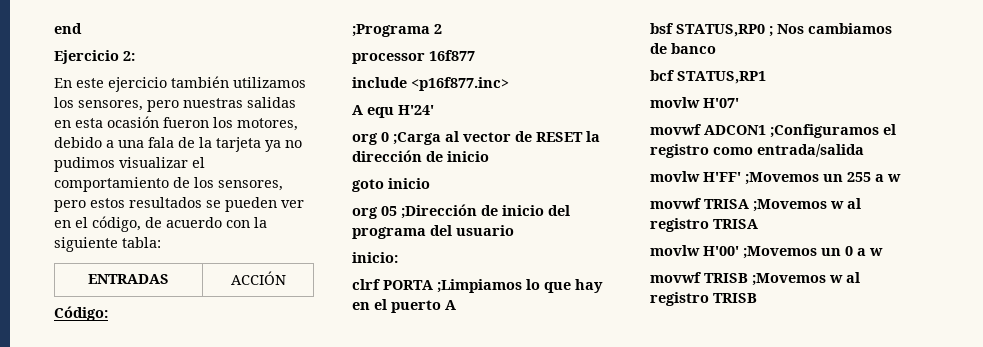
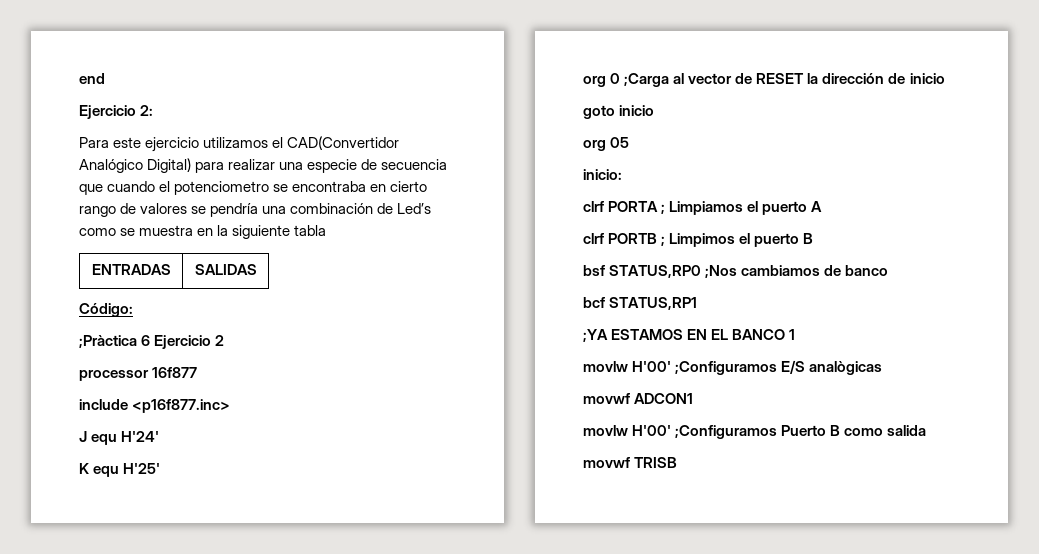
[54,78,72,88] En -> [79,137,109,148] Para
[171,76,306,88] [54,97,296,112] [54,116,298,131] [54,137,302,152] [54,157,205,172] [54,177,283,192] [54,197,304,212] [54,216,250,232] también utilizamos los sensores, pero nuestras salidas en esta ocasión fueron los motores, debido a una fala de la tarjeta ya no pudimos visualizar el comportamiento de los sensores, pero estos resultados se pueden ver en el código, de acuerdo con -> [203,136,400,150] [79,158,448,173] [79,181,428,195] [79,203,432,217] [79,225,214,236] utilizamos el CAD(Convertidor Analógico Digital) para realizar una especie de secuencia que cuando el potenciometro se encontraba en cierto rango de valores se pendría una combinación de Led’s como se muestra en
[122,237,161,248] tabla: -> [294,225,327,236] tabla
[230,271,286,285] ACCIÓN -> [194,264,257,275] SALIDAS
[352,24,430,37] ;Programa -> [79,335,212,349] ;Pràctica 6 Ejercicio
[352,105,363,115] A -> [79,431,87,442] J
(434, 110) none -> [79,463,161,477] // K equ H'25'
[401,204,570,219] [352,225,514,239] [352,252,398,263] [352,279,603,293] [352,299,456,313] ;Dirección de inicio del programa del usuario // inicio: // clrf PORTA ;Limpiamos lo que hay en el puerto A -> [583,169,622,180] [583,201,823,215] [583,233,814,247] // inicio: // clrf PORTA ; Limpiamos el puerto A // clrf PORTB ; Limpimos el puerto B
[769,24,804,37] ; Nos -> [705,265,738,278] ;Nos
[650,97,739,108] [650,124,896,138] [650,144,864,158] [650,171,901,185] [650,198,861,212] [650,218,758,232] [650,245,883,259] [650,272,860,286] [650,292,709,306] movlw H'07' // movwf ADCON1 ;Configuramos el registro como entrada/salida // movlw H'FF' ;Movemos un 255 a w // movwf TRISA ;Movemos w al registro TRISA // movlw H'00' ;Movemos un 0 a w // movwf TRISB ;Movemos w al registro -> [583,329,796,342] [583,360,883,375] [583,393,694,404] [583,425,927,439] [583,457,630,468] ;YA ESTAMOS EN EL BANCO 1 // movlw H'00' ;Configuramos E/S analògicas // movwf ADCON1 // movlw H'00' ;Configuramos Puerto B como salida // movwf

